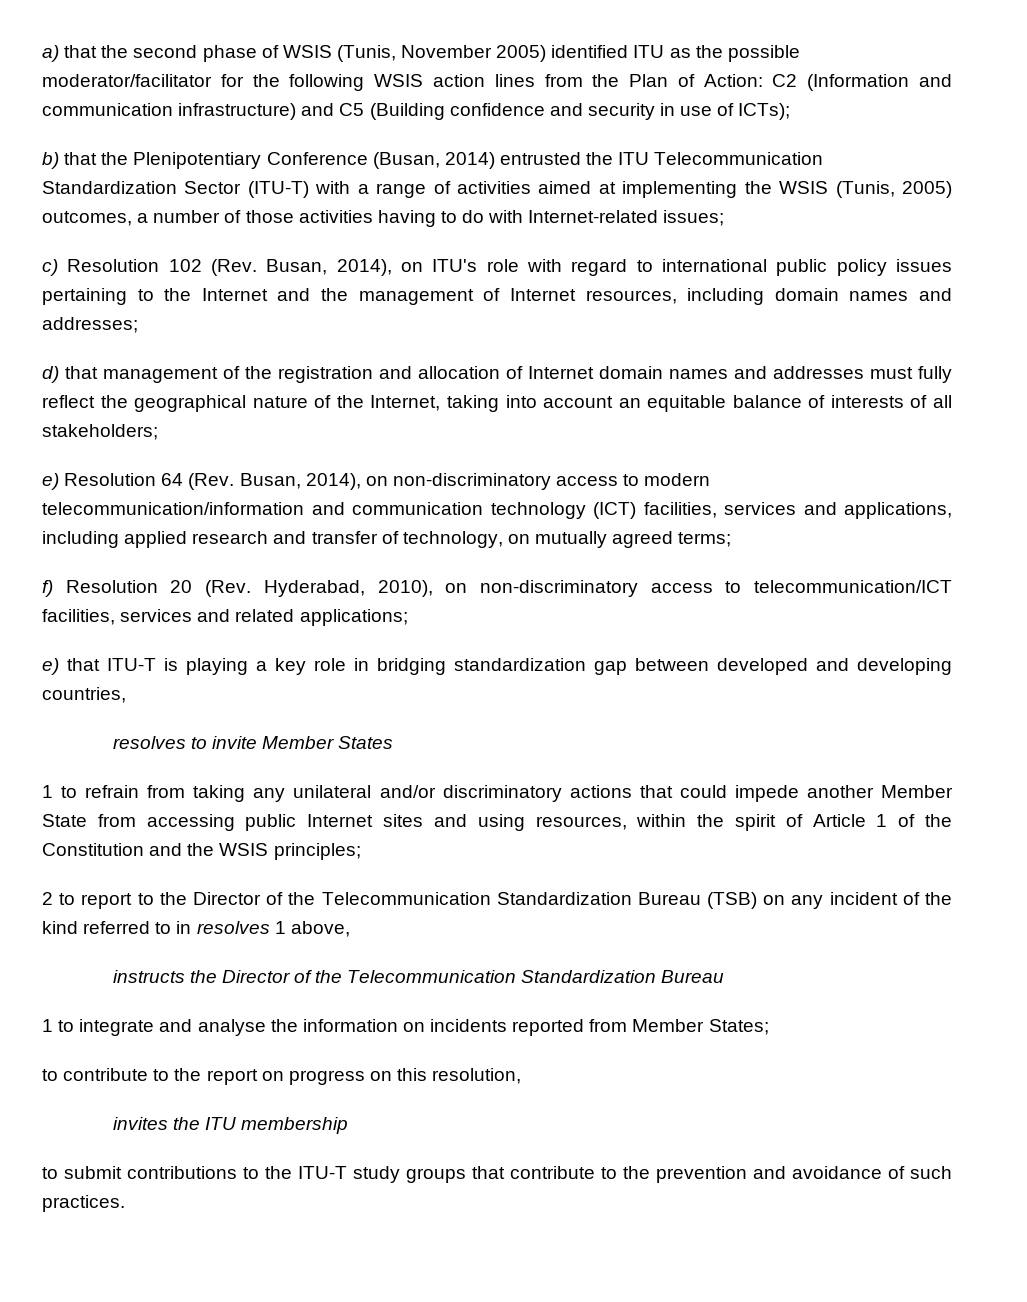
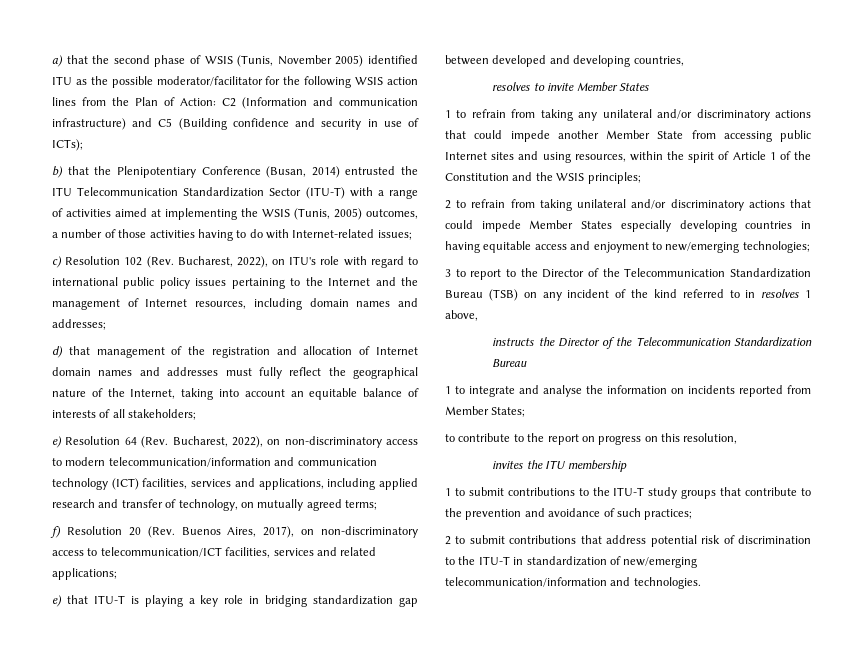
[266,259,392,276] Busan, 2014), -> [177,256,268,268] Bucharest, 2022),
[239,473,361,490] Busan, 2014), -> [172,436,263,448] Bucharest, 2022),
[263,580,433,597] Hyderabad, 2010), -> [181,526,295,538] Buenos Aires, 2017),
(76, 899) none -> [471,199,811,211] [445,220,811,232] [445,241,810,253] [445,269,466,277] refrain from taking unilateral and/or discriminatory actions that could impede Member States especially developing countries in having equitable access and enjoyment to new/emerging technologies; // 3 to
(348, 1125) none -> [445,488,451,496] 1
[42,1195,125,1212] practices. -> [644,509,693,520] [445,535,811,547] [445,556,698,568] [445,577,701,589] practices; // 2 to submit contributions that address potential risk of discrimination to the ITU-T in standardization of new/emerging telecommunication/information and technologies.

